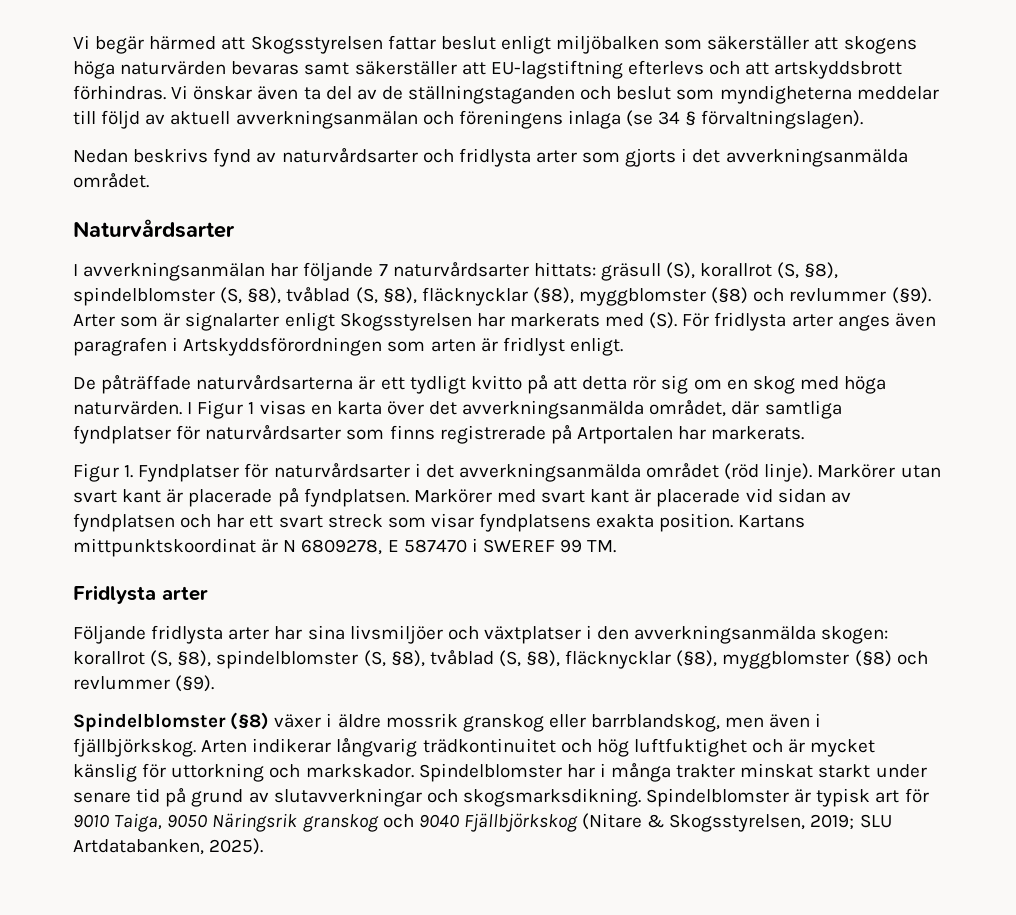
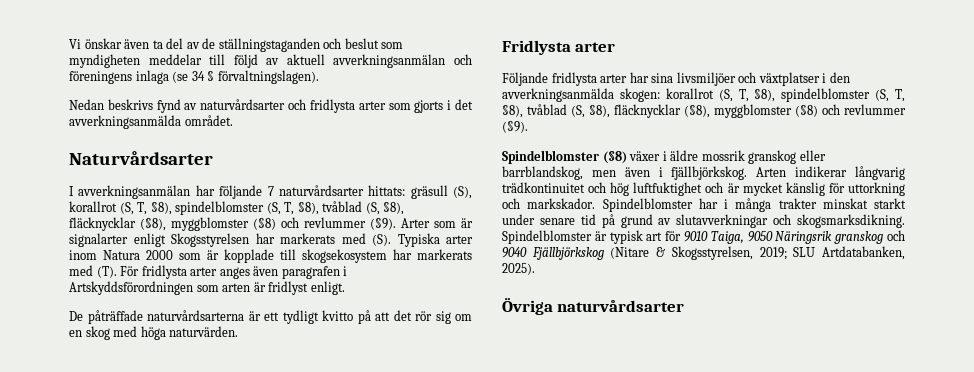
[73,35,917,54] [73,60,903,79] [73,85,189,100] Vi begär härmed att Skogsstyrelsen fattar beslut enligt miljöbalken som säkerställer att skogens höga naturvärden bevaras samt säkerställer att EU-lagstiftning efterlevs och att artskyddsbrott förhindras. Vi -> [69,39,81,49] Vi
[719,85,852,104] myndigheterna -> [69,54,140,68] myndigheten
[804,262,839,279] [73,287,243,306] §8), spindelblomster (S, -> [137,201,295,215] T, §8), spindelblomster (S, T,
(678, 320) none -> [397,233,473,247] [69,249,472,263] [69,265,117,278] Typiska arter inom Natura 2000 som är kopplade till skogsekosystem har markerats med (T).
[582,376,628,390] detta -> [393,310,412,321] det
[187,400,842,419] [73,425,805,444] [73,463,941,482] [73,488,851,507] [73,513,806,532] [73,538,617,557] I Figur 1 visas en karta över det avverkningsanmälda området, där samtliga fyndplatser för naturvårdsarter som finns registrerade på Artportalen har markerats. // Figur 1. Fyndplatser för naturvårdsarter i det avverkningsanmälda området (röd linje). Markörer utan svart kant är placerade på fyndplatsen. Markörer med svart kant är placerade vid sidan av fyndplatsen och har ett svart streck som visar fyndplatsens exakta position. Kartans mittpunktskoordinat är N 6809278, E 587470 i SWEREF 99 TM. -> (239, 331) none
[177,650,386,669] §8), spindelblomster (S, -> [738,88,905,102] T, §8), spindelblomster (S, T,
(264, 846) none -> [502,298,685,315] // Övriga naturvårdsarter

